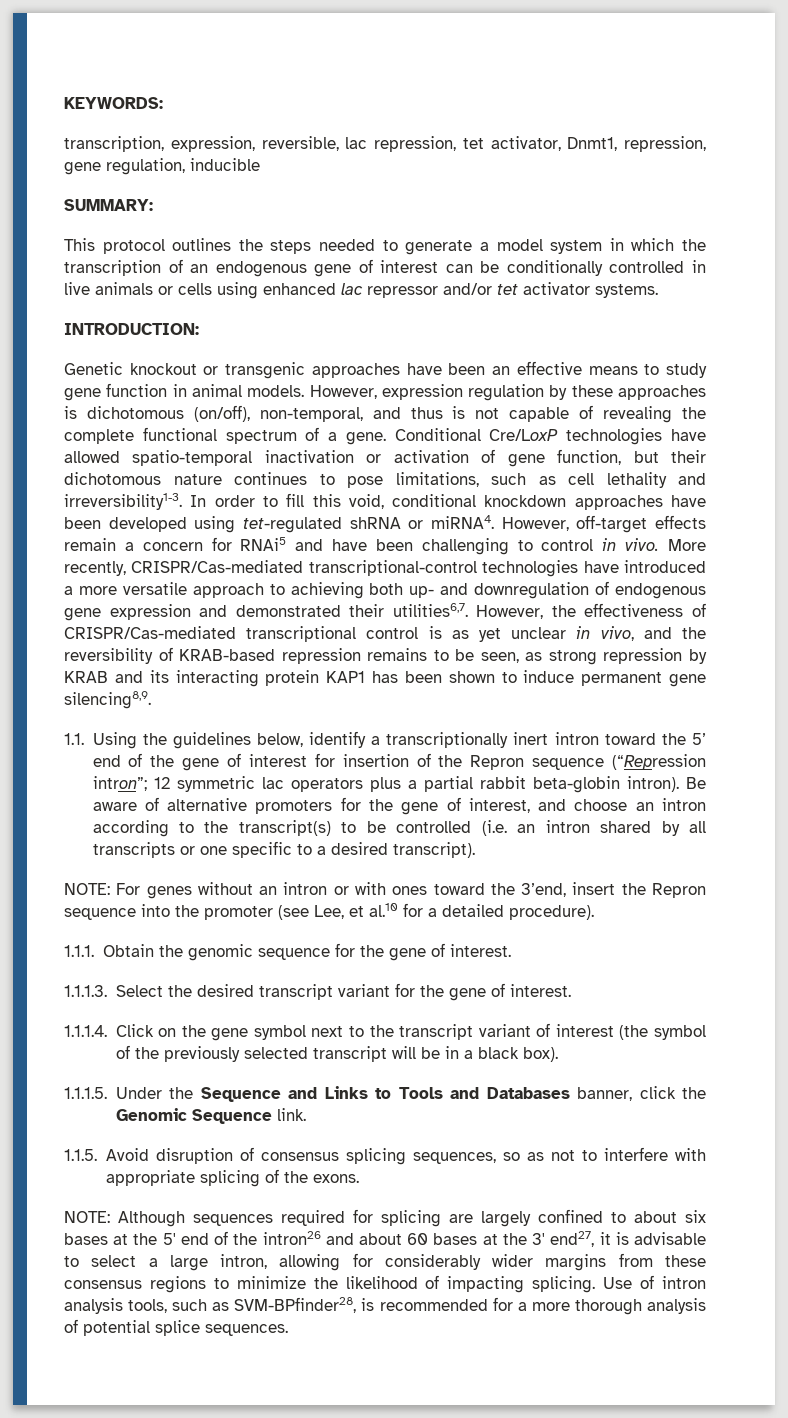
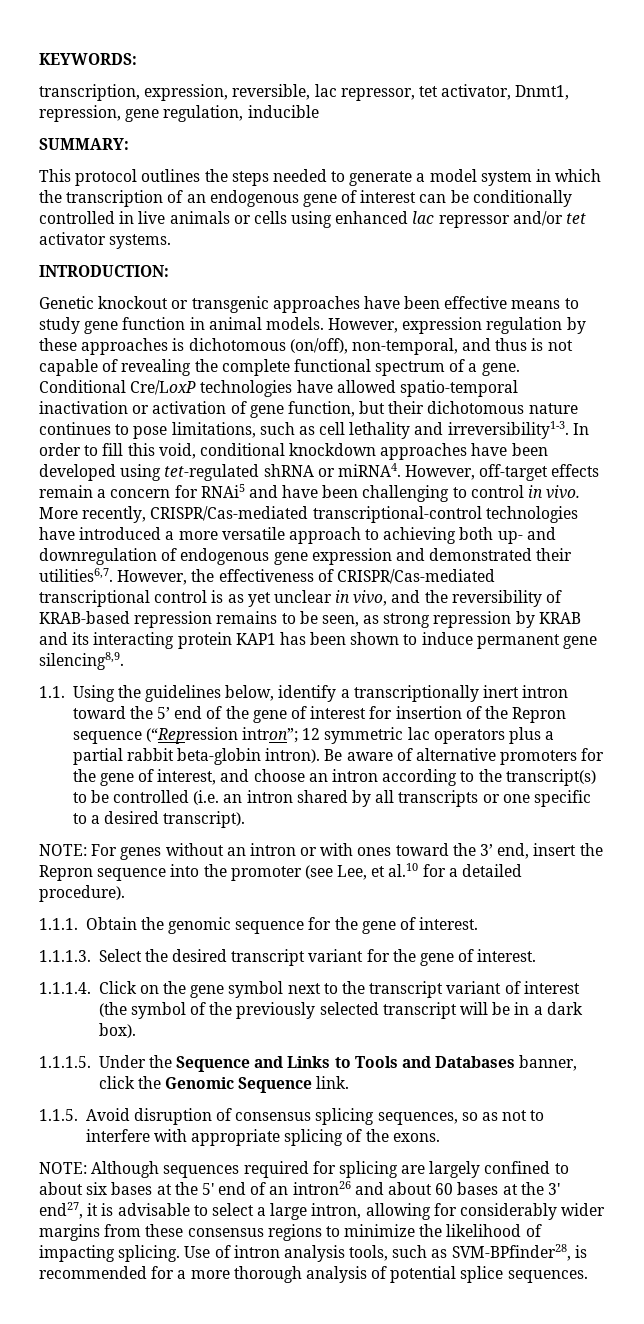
[374,136,456,152] repression, -> [340,88,415,101] repressor,
[492,366,511,375] an -> (441, 302) none
[521,883,567,897] 3’end, -> [480,843,530,859] 3’ end,
[477,1047,519,1059] black -> [546,1002,583,1015] dark
[233,1233,258,1245] the -> [269,1186,289,1195] an

